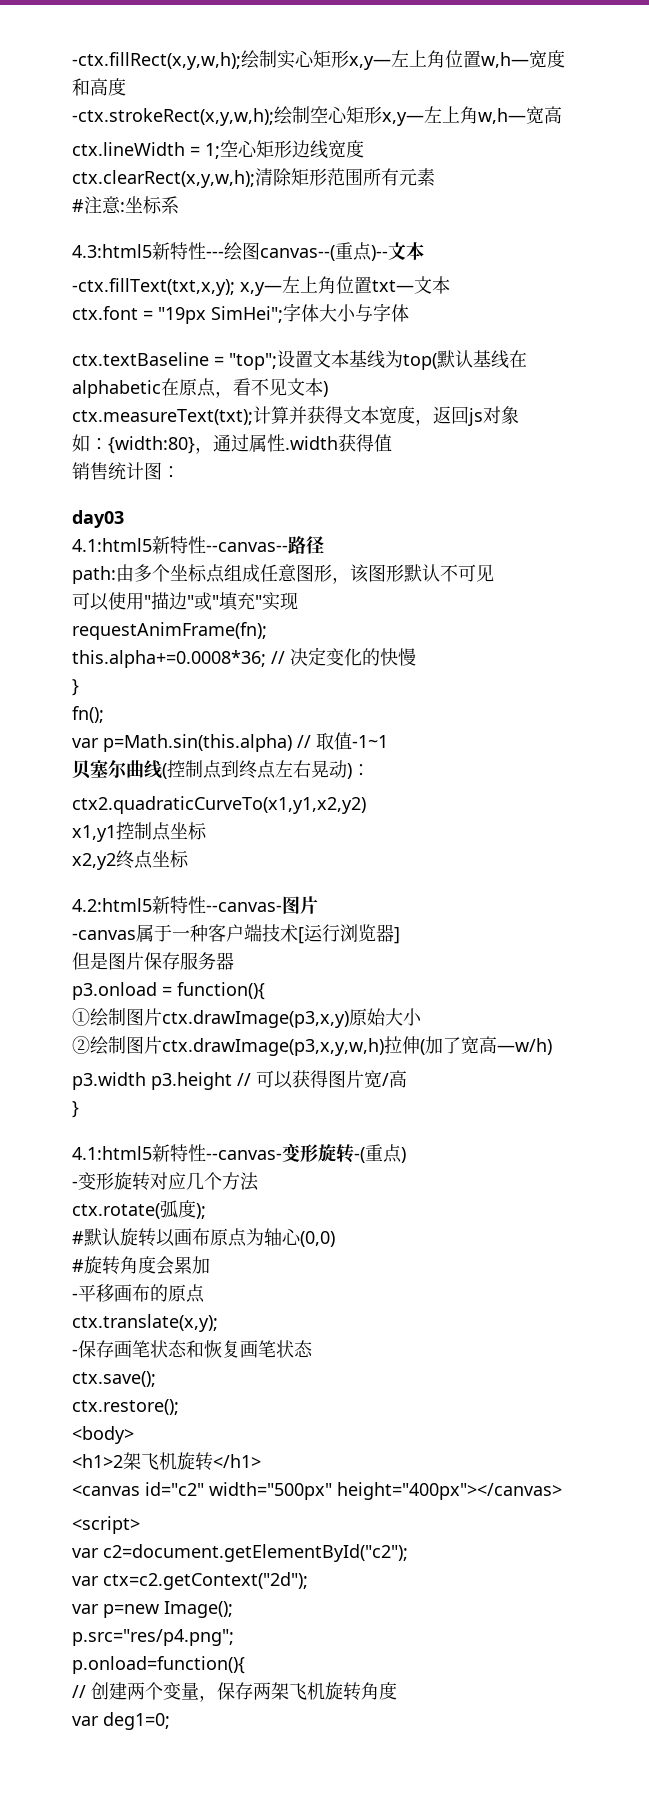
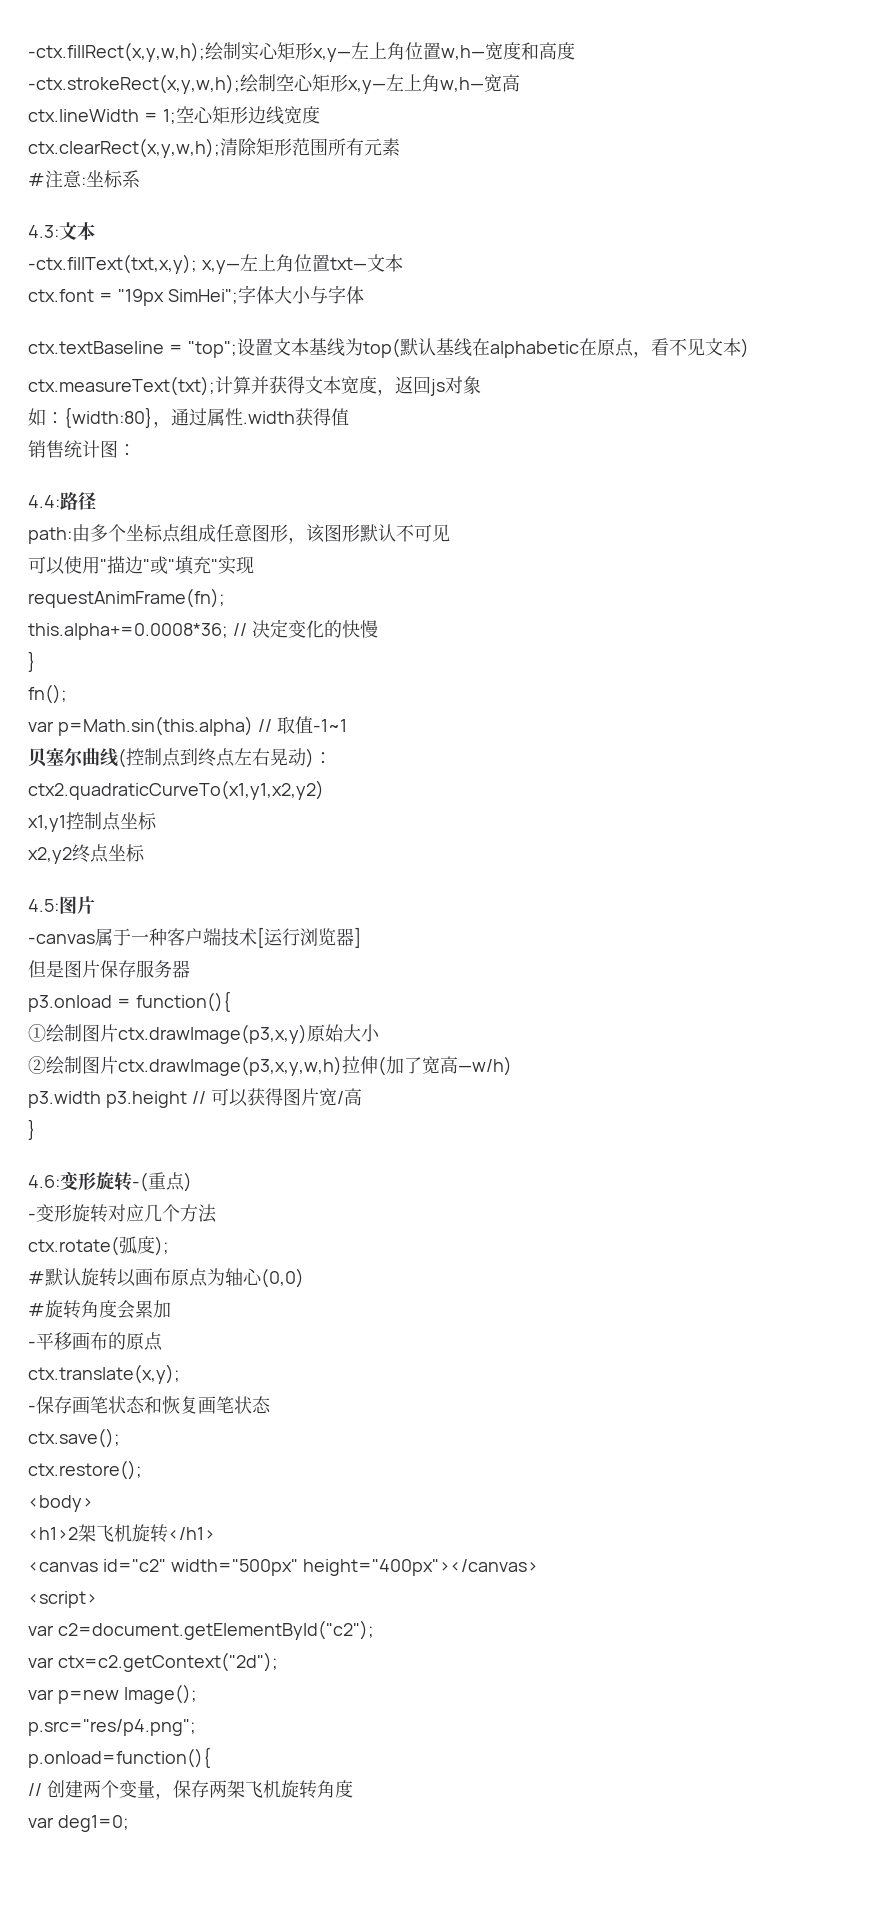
[72,242,388,261] 4.3:html5新特性---绘图canvas--(重点)-- -> [28,225,59,238] 4.3:
[72,510,124,528] [72,536,288,554] day03 // 4.1:html5新特性--canvas-- -> [28,495,60,508] 4.4:
[72,896,282,914] 4.2:html5新特性--canvas- -> [28,899,59,912] 4.5:
[72,1144,282,1162] 4.1:html5新特性--canvas- -> [28,1175,60,1188] 4.6:

